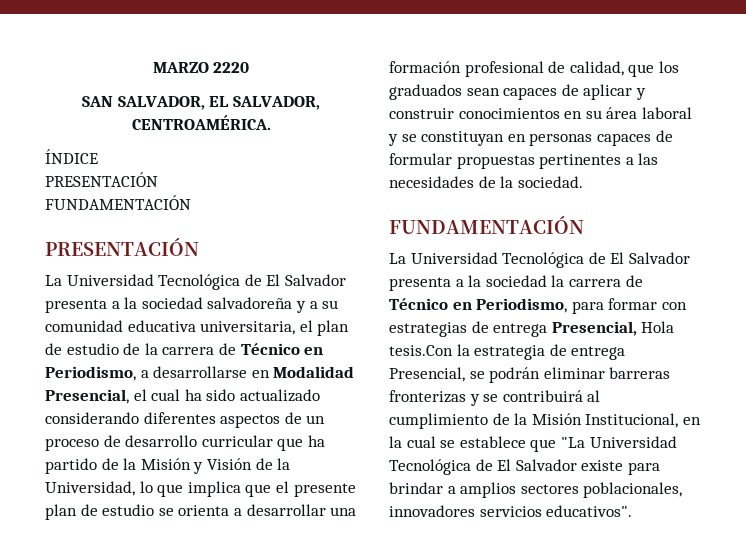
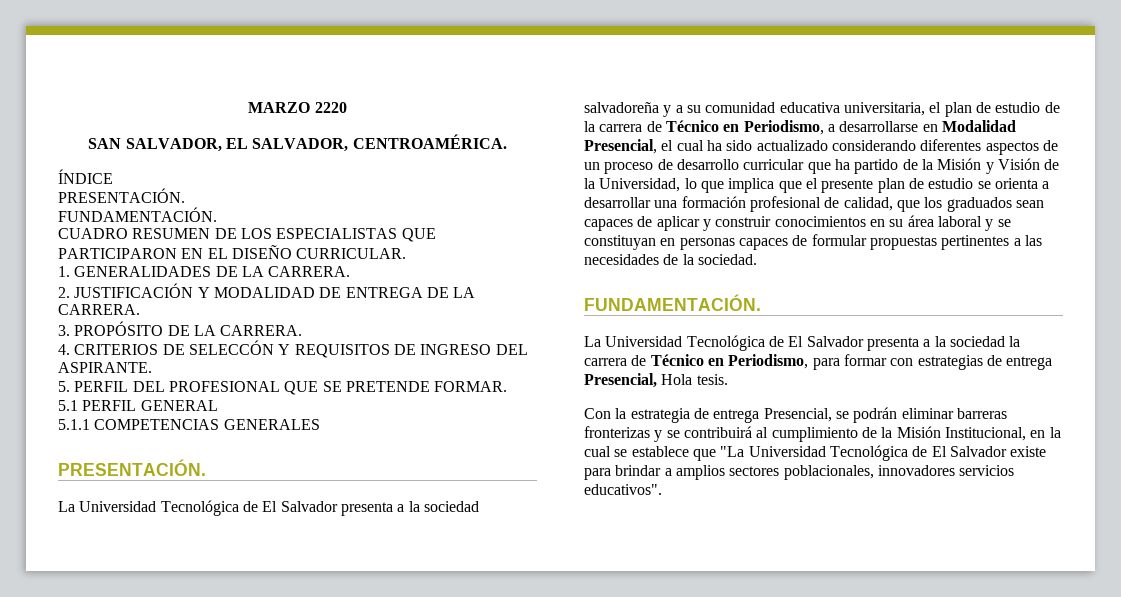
[45,172,158,187] [45,195,191,210] [45,237,199,256] PRESENTACIÓN // FUNDAMENTACIÓN // PRESENTACIÓN -> [58,188,185,203] [58,207,217,222] [58,228,436,242] [58,245,407,259] [58,266,351,277] [58,283,476,298] [58,304,140,315] [58,321,303,336] [58,340,528,358] [58,362,152,373] [58,381,508,395] [58,400,218,411] [58,419,320,430] [58,459,206,476] PRESENTACIÓN. // FUNDAMENTACIÓN. // CUADRO RESUMEN DE LOS ESPECIALISTAS QUE PARTICIPARON EN EL DISEÑO CURRICULAR. // 1. GENERALIDADES DE LA CARRERA. // 2. JUSTIFICACIÓN Y MODALIDAD DE ENTREGA DE LA CARRERA. // 3. PROPÓSITO DE LA CARRERA. // 4. CRITERIOS DE SELECCÓN Y REQUISITOS DE INGRESO DEL ASPIRANTE. // 5. PERFIL DEL PROFESIONAL QUE SE PRETENDE FORMAR. // 5.1 PERFIL GENERAL // 5.1.1 COMPETENCIAS GENERALES // PRESENTACIÓN.
[389,215,584,234] FUNDAMENTACIÓN -> [584,294,761,311] FUNDAMENTACIÓN.
[389,345,453,356] tesis.Con -> [696,374,728,385] [584,408,611,419] tesis. // Con

